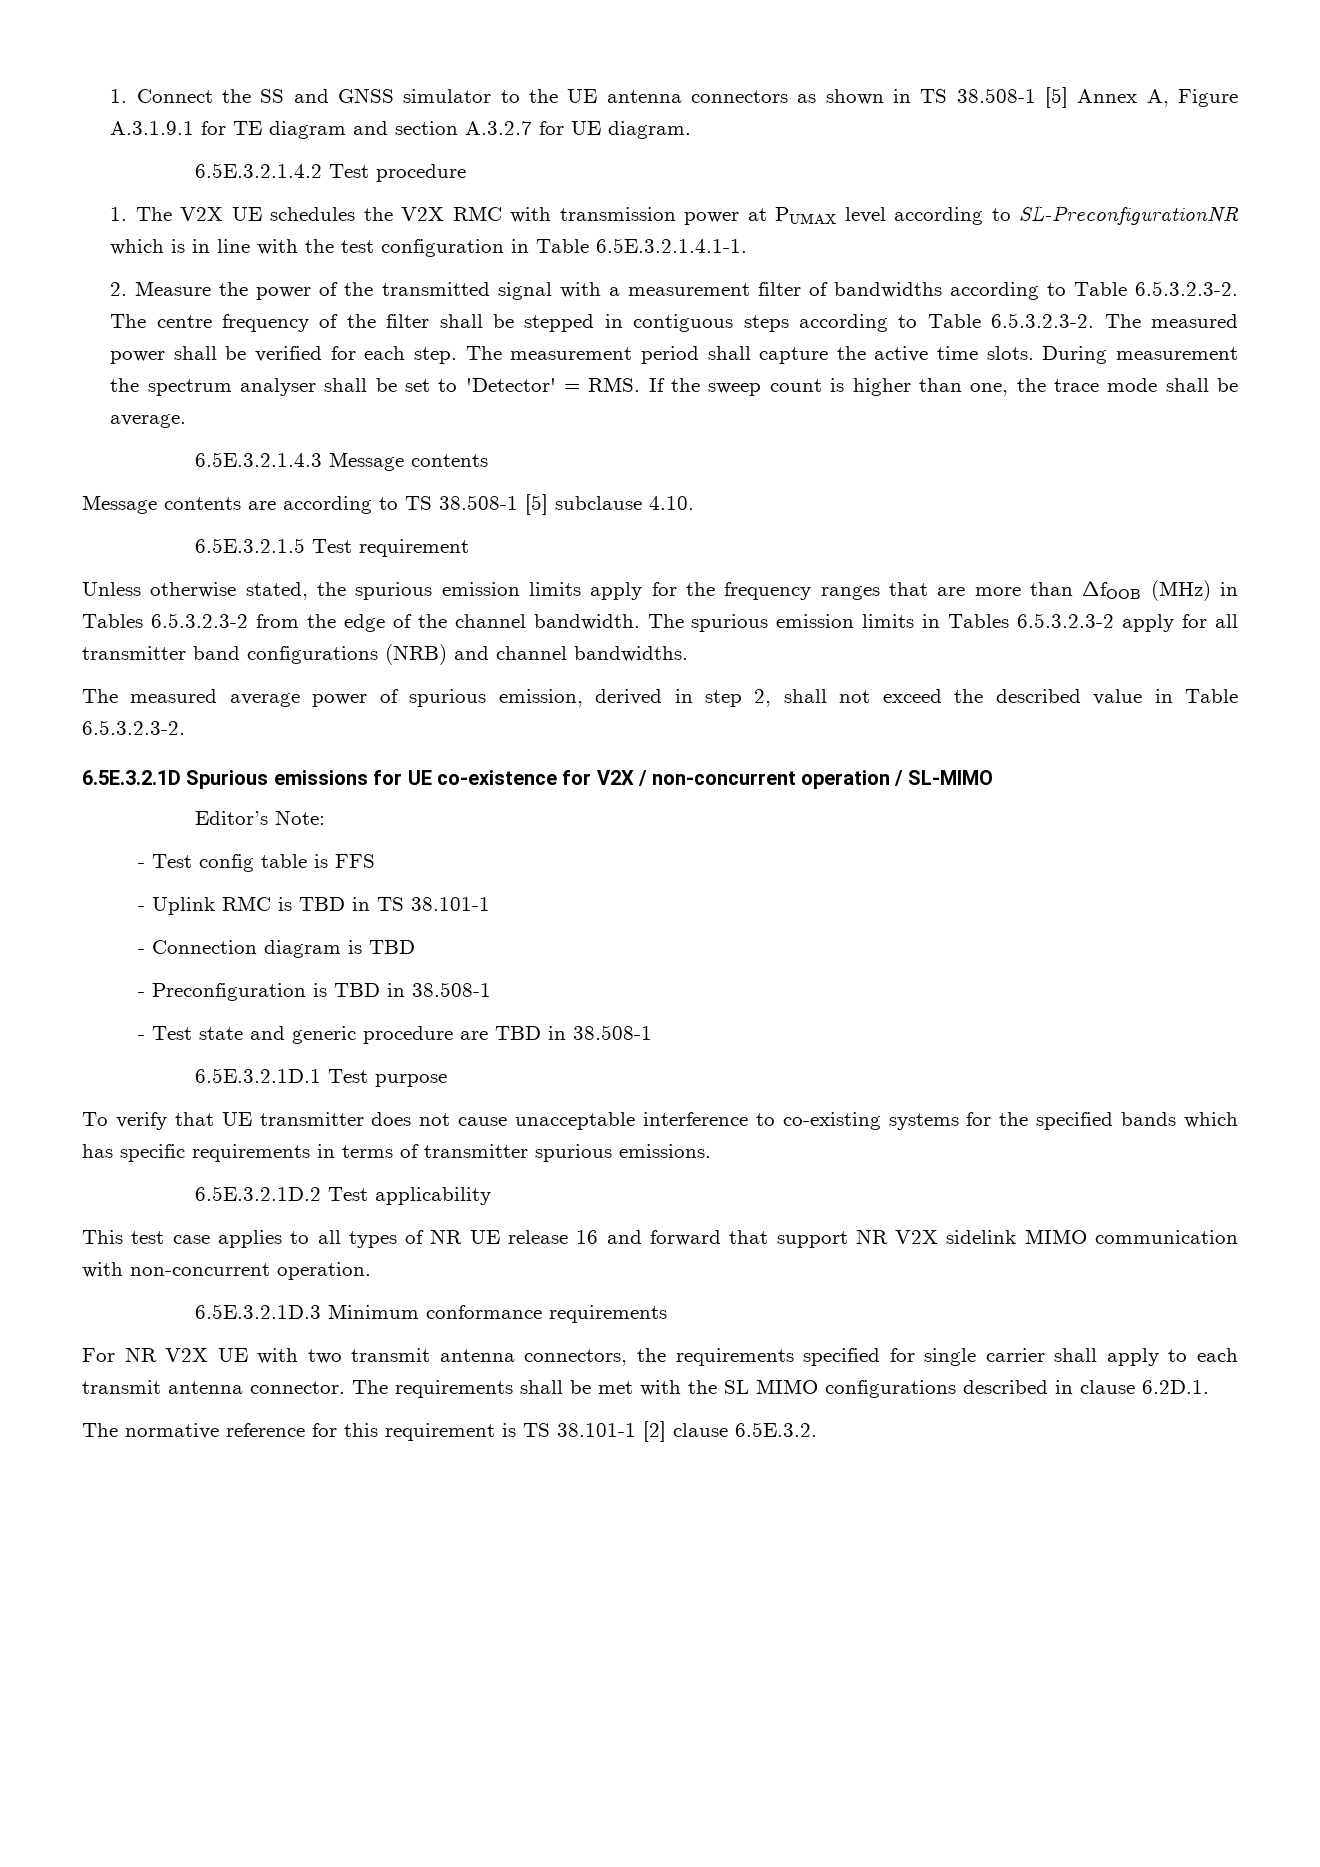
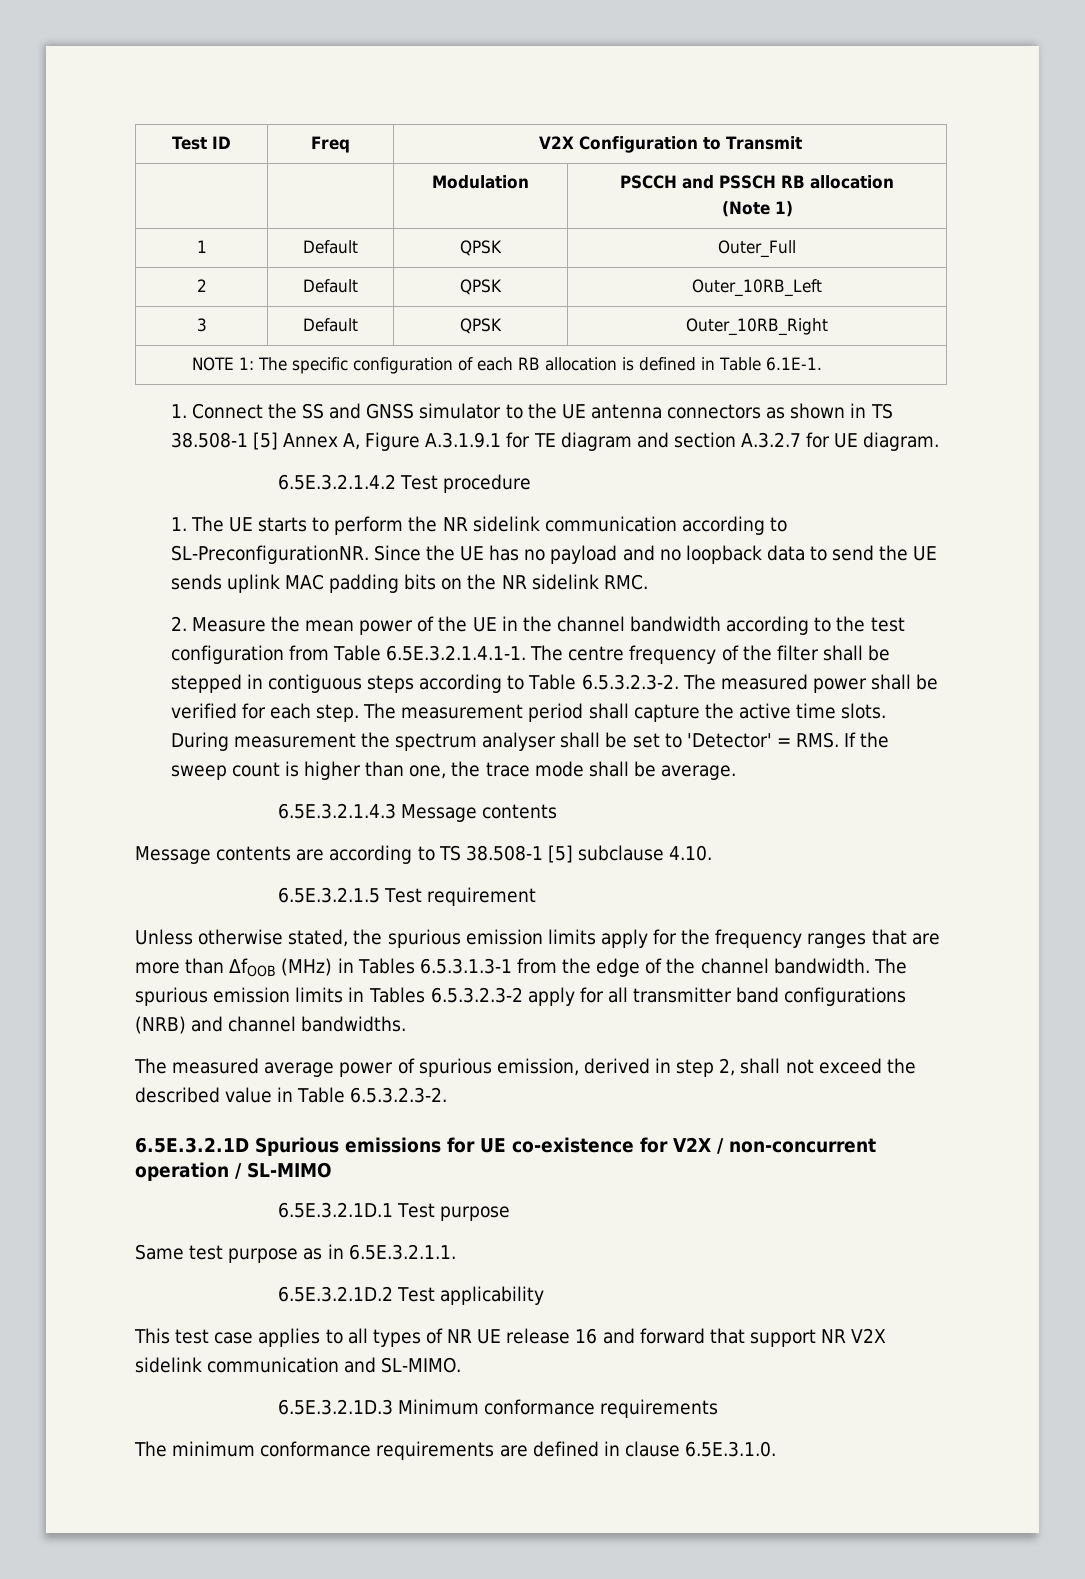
(110, 96) none -> [171,136,232,150] [311,136,351,153] [538,136,802,153] [432,175,529,189] [620,175,894,189] [721,201,793,217] [196,240,207,253] [303,240,358,254] [460,240,502,256] [718,240,797,258] [196,279,207,292] [303,279,358,293] [460,279,502,295] [692,279,823,297] [196,318,207,332] [303,318,358,332] [460,318,502,334] [686,318,829,336] [192,357,823,374] Test ID | Freq | V2X Configuration to Transmit // | | Modulation | PSCCH and PSSCH RB allocation // (Note 1) // 1 | Default | QPSK | Outer_Full // 2 | Default | QPSK | Outer_10RB_Left // 3 | Default | QPSK | Outer_10RB_Right // NOTE 1: The specific configuration of each RB allocation is defined in Table 6.1E-1. //
[180,205,1239,225] [110,238,748,257] V2X UE schedules the V2X RMC with transmission power at PUMAX level according to SL-PreconfigurationNR which is in line with the test configuration in Table 6.5E.3.2.1.4.1-1. -> [228,516,788,535] [170,545,938,564] [170,574,648,593] UE starts to perform the NR sidelink communication according to SL-PreconfigurationNR. Since the UE has no payload and no loopback data to send the UE sends uplink MAC padding bits on the NR sidelink RMC.
(249, 289) none -> [305,620,355,632] mean
[381,281,1239,300] transmitted signal with a measurement filter of bandwidths according to Table 6.5.3.2.3-2. -> [472,616,905,635] [170,645,527,664] UE in the channel bandwidth according to the test configuration from Table 6.5E.3.2.1.4.1-1.
[150,613,248,628] 6.5.3.2.3-2 -> [419,958,512,974] 6.5.3.1.3-1
[194,810,325,825] [138,854,376,872] [138,896,491,915] [138,940,416,958] [138,982,492,1001] [138,1025,653,1044] [194,1068,447,1087] [82,1112,1238,1130] [82,1144,711,1162] Editor’s Note: // - Test config table is FFS // - Uplink RMC is TBD in TS 38.101-1 // - Connection diagram is TBD // - Preconfiguration is TBD in 38.508-1 // - Test state and generic procedure are TBD in 38.508-1 // 6.5E.3.2.1D.1 Test purpose // To verify that UE transmitter does not cause unacceptable interference to co-existing systems for the specified bands which has specific requirements in terms of transmitter spurious emissions. -> [277,1202,510,1221] [135,1244,456,1263] 6.5E.3.2.1D.1 Test purpose // Same test purpose as in 6.5E.3.2.1.1.
[1024,1229,1238,1244] [82,1262,371,1280] MIMO communication with non-concurrent operation. -> [207,1357,462,1373] communication and SL-MIMO.
[82,1347,1238,1366] [82,1379,1209,1398] [82,1421,817,1442] For NR V2X UE with two transmit antenna connectors, the requirements specified for single carrier shall apply to each transmit antenna connector. The requirements shall be met with the SL MIMO configurations described in clause 6.2D.1. // The normative reference for this requirement is TS 38.101-1 [2] clause 6.5E.3.2. -> [134,1441,777,1460] The minimum conformance requirements are defined in clause 6.5E.3.1.0.

